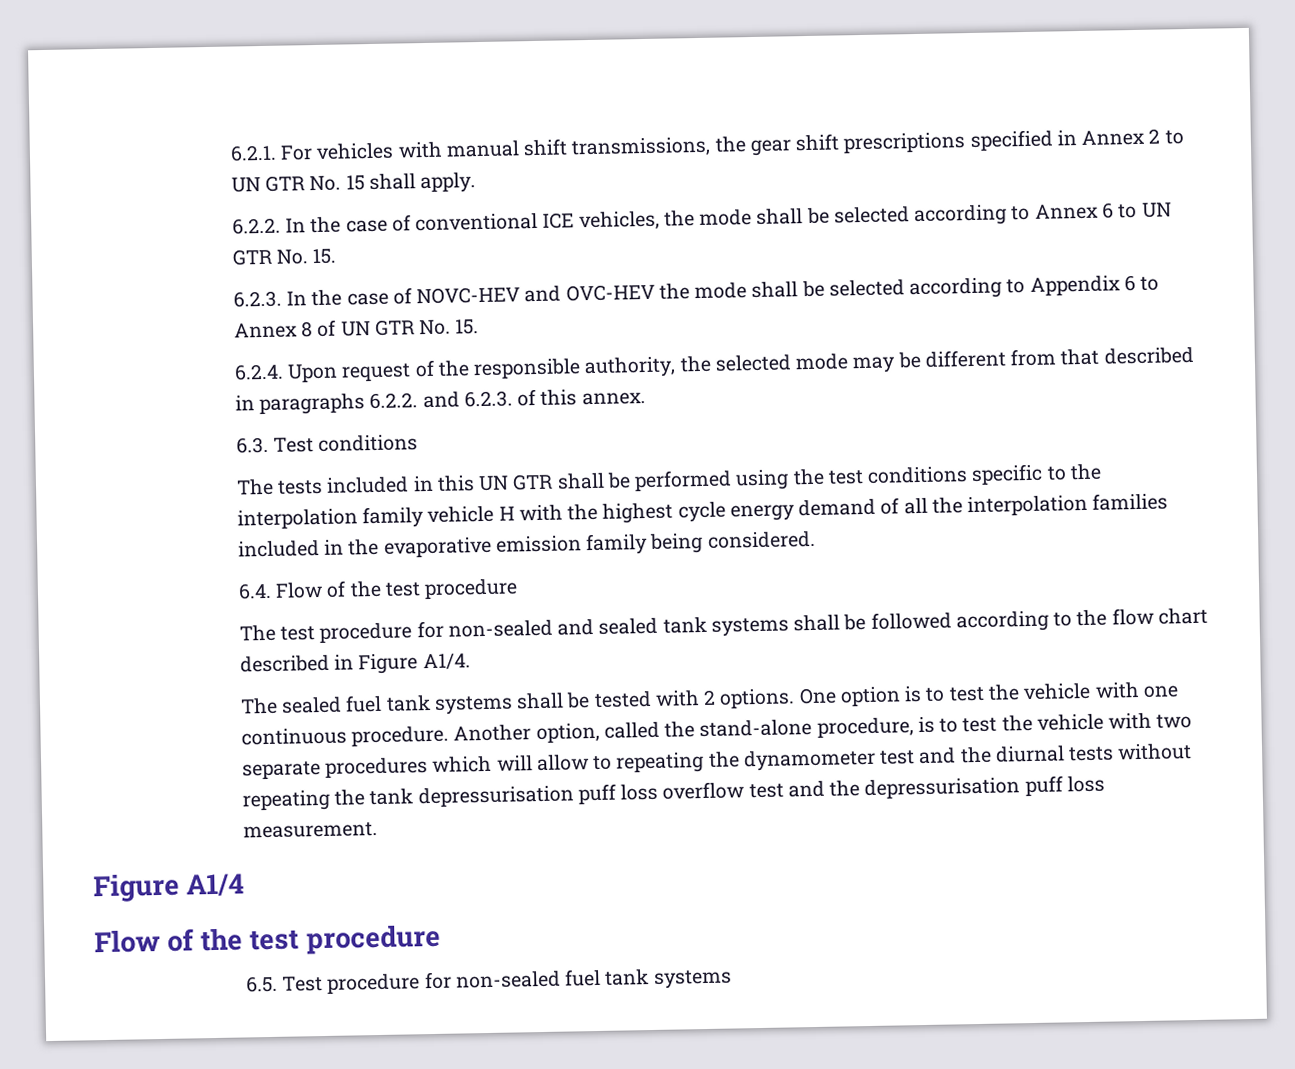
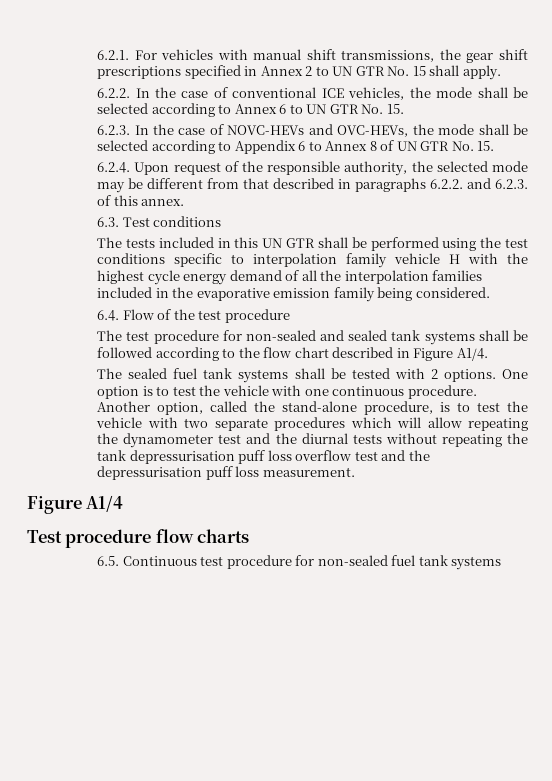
[416,283,655,305] NOVC-HEV and OVC-HEV -> [227,124,409,137] NOVC-HEVs and OVC-HEVs,
[1069,463,1102,481] the -> (245, 259) none
[593,755,613,771] to -> (462, 422) none
[94,924,441,955] Flow of the test procedure -> [27,529,250,548] Test procedure flow charts
[282,976,324,992] Test -> [122,556,224,566] Continuous test

